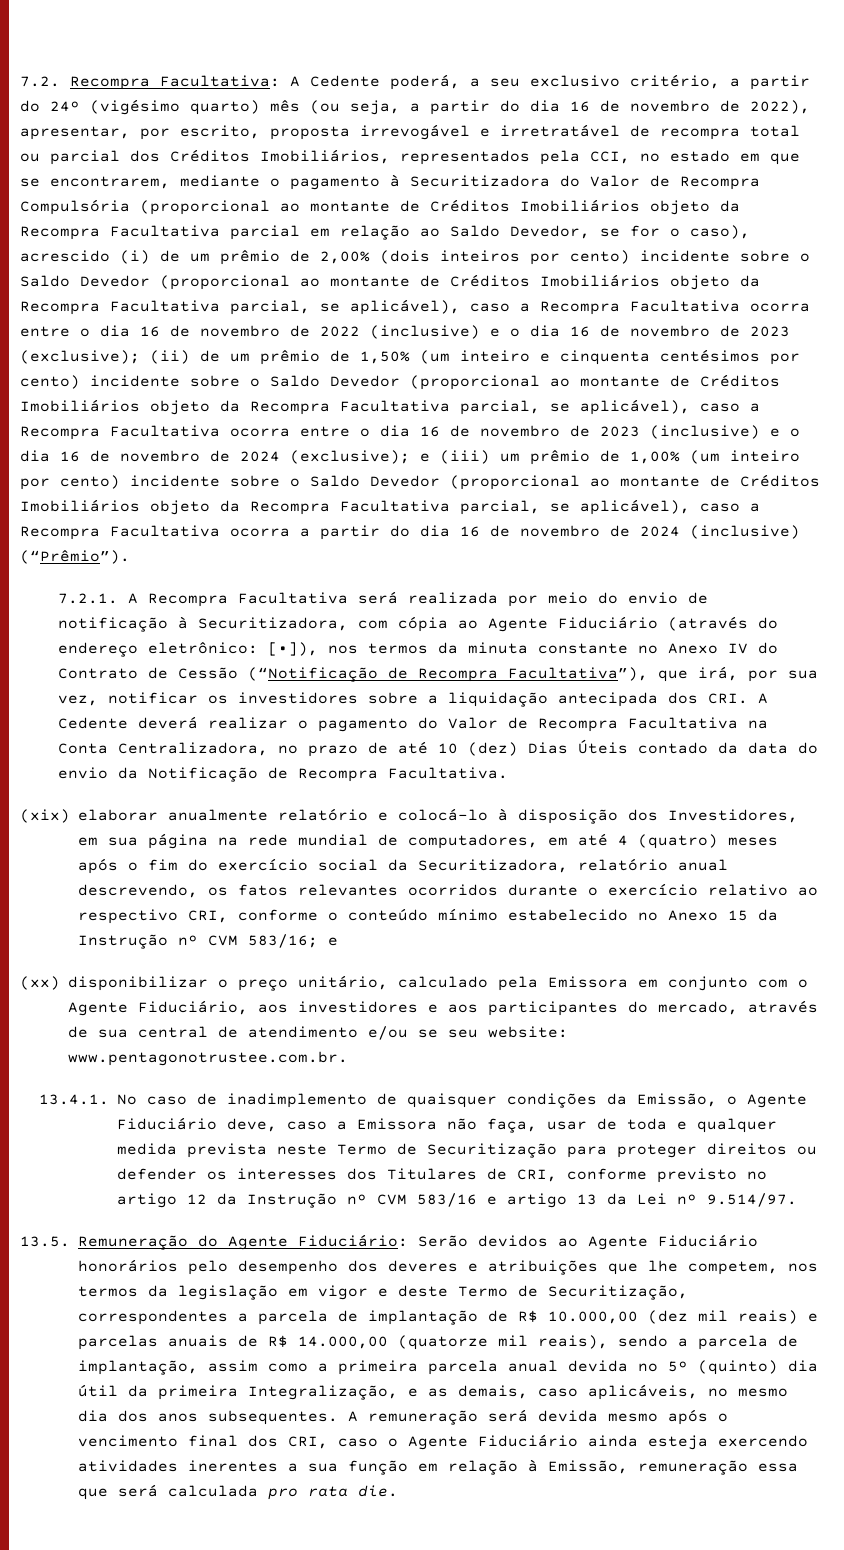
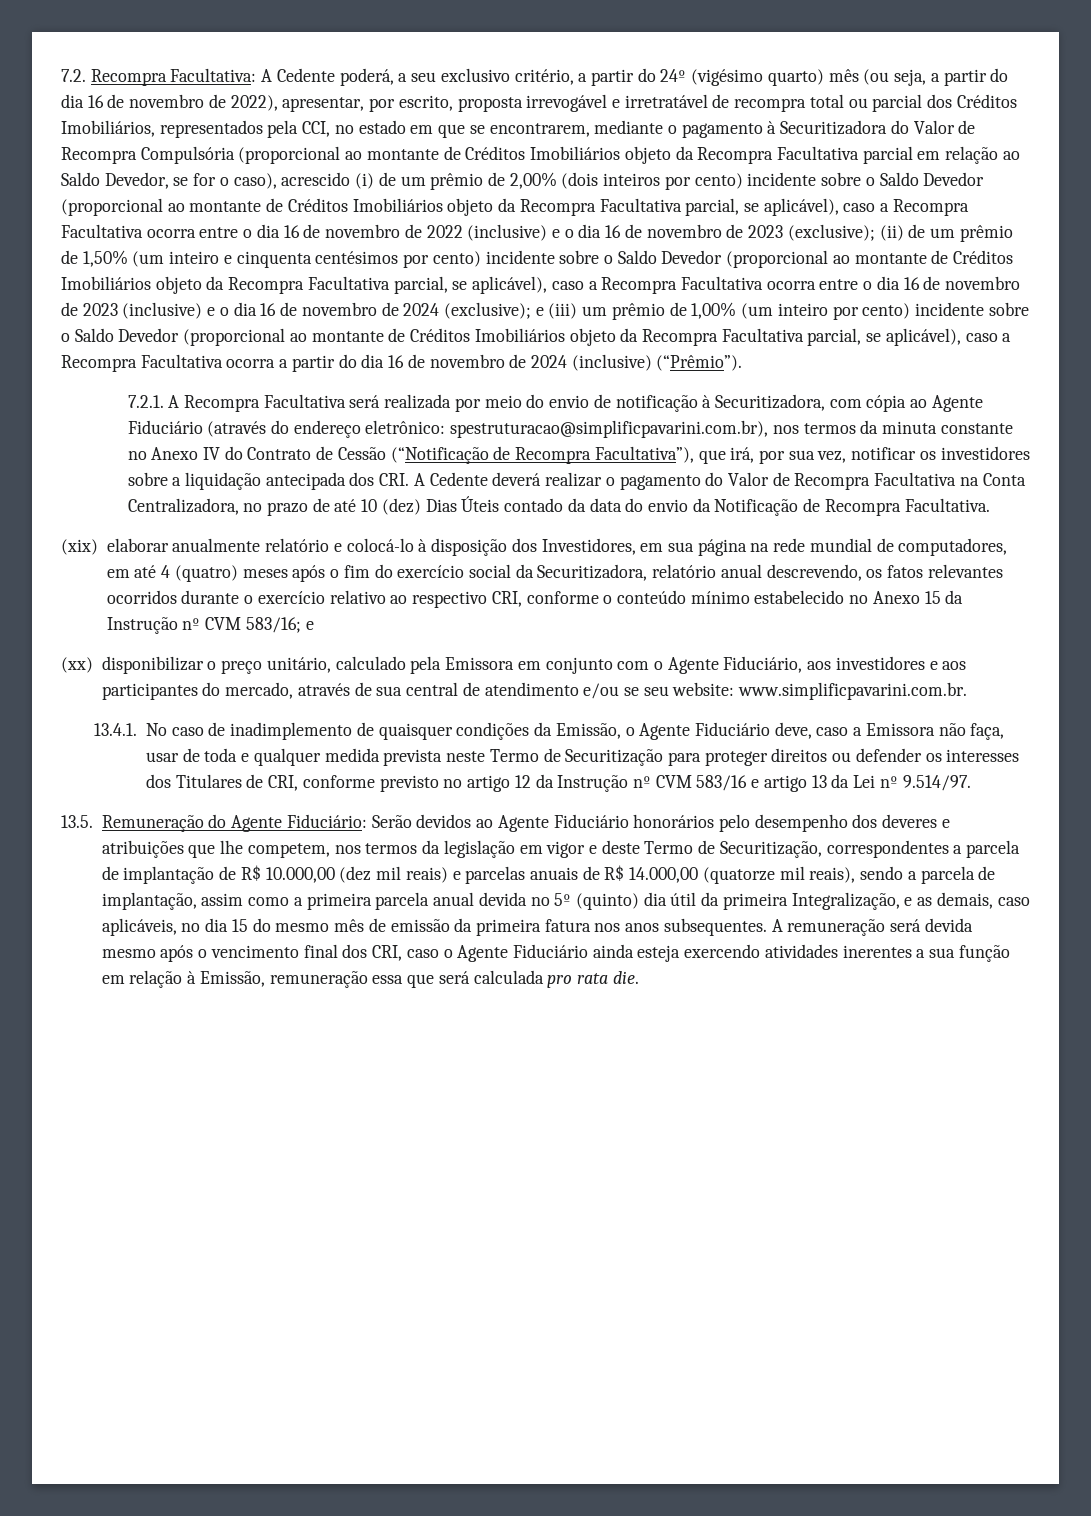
[268,642,319,656] [•]), -> [450,420,769,438] spestruturacao@simplificpavarini.com.br),
[68,1051,348,1066] www.pentagonotrustee.com.br. -> [738,682,968,700] www.simplificpavarini.com.br.
[738,1388,788,1397] [78,1410,148,1422] mesmo dia dos -> [205,918,621,936] dia 15 do mesmo mês de emissão da primeira fatura nos

